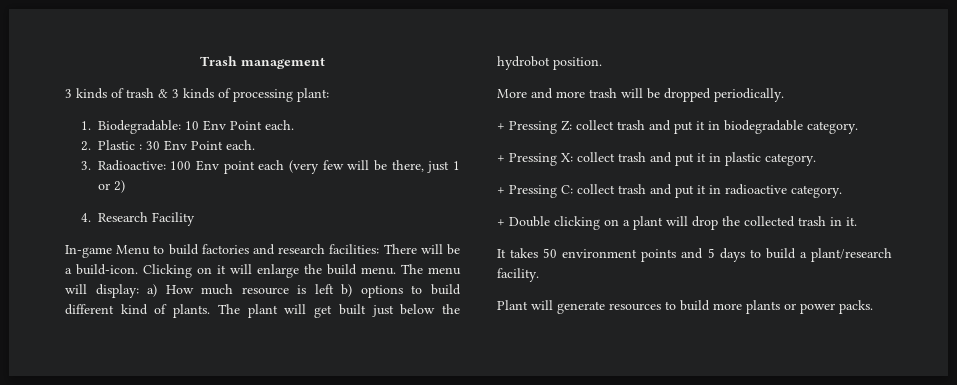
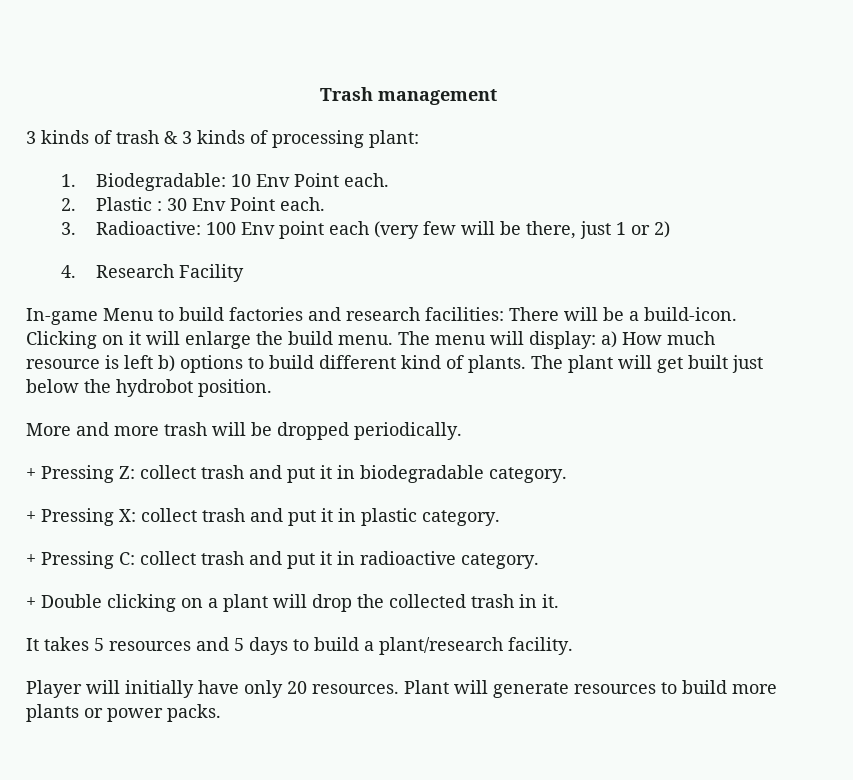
[543,248,677,262] 50 environment points -> [94,638,191,651] 5 resources
(539, 275) none -> [26,680,399,698] Player will initially have only 20 resources.

